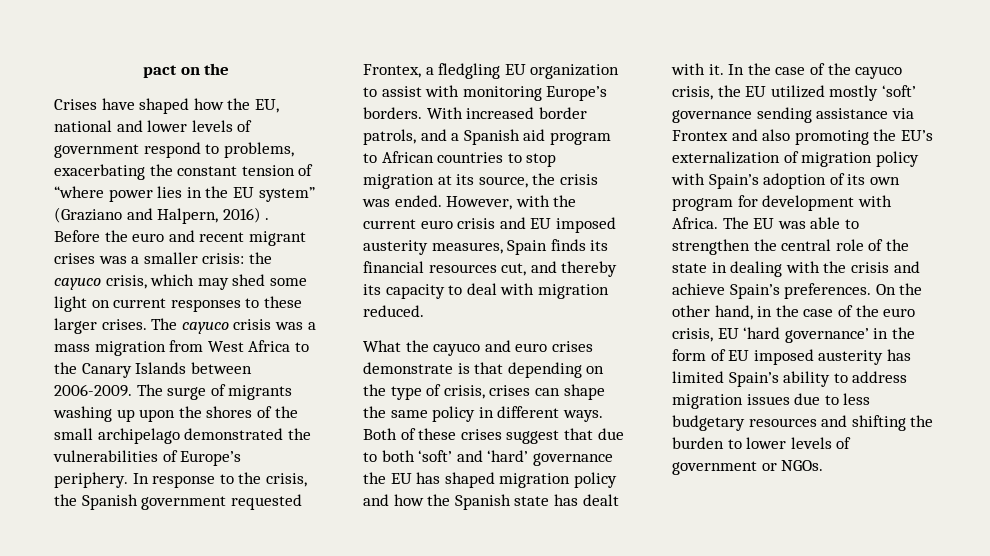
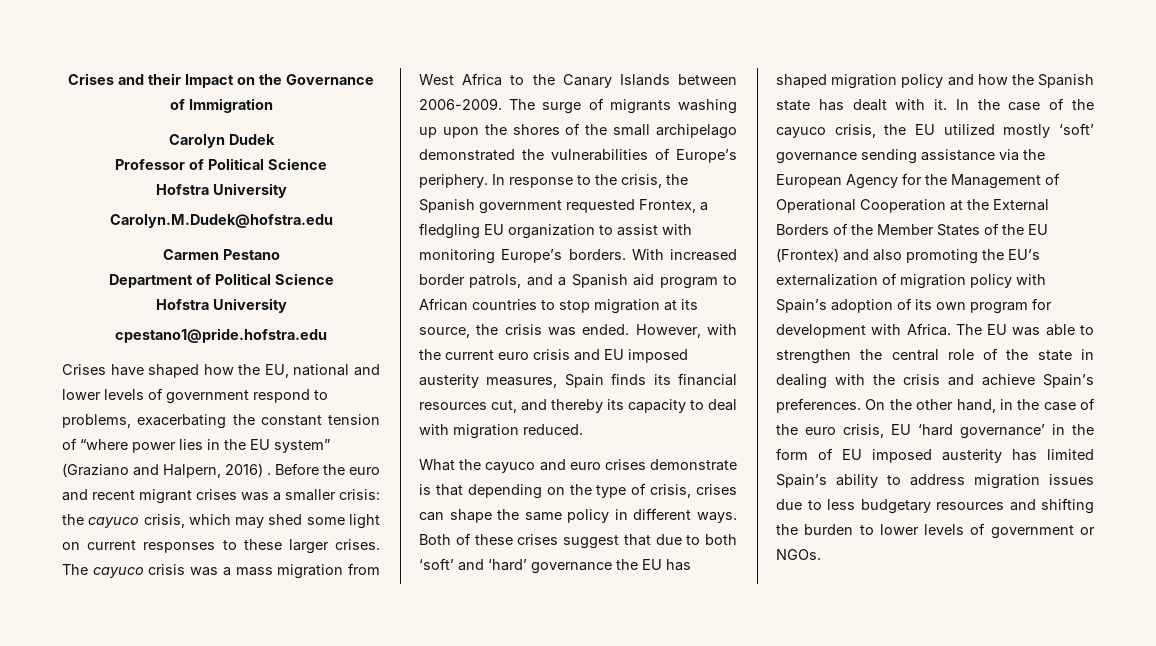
[142,63,230,78] pact on the -> [68,73,374,88] [169,98,273,113] [168,134,275,148] [115,158,327,170] [155,183,287,198] [109,214,333,228] [162,249,280,260] [108,273,334,288] [155,298,287,313] [115,328,327,343] Crises and their Impact on the Governance of Immigration // Carolyn Dudek // Professor of Political Science // Hofstra University // Carolyn.M.Dudek@hofstra.edu // Carmen Pestano // Department of Political Science // Hofstra University // cpestano1@pride.hofstra.edu
[672,130,728,141] Frontex -> [1023,149,1045,160] [776,173,1060,189] [776,199,1049,213] [776,223,1048,236] [776,248,839,262] the European Agency for the Management of Operational Cooperation at the External Borders of the Member States of the EU (Frontex)

